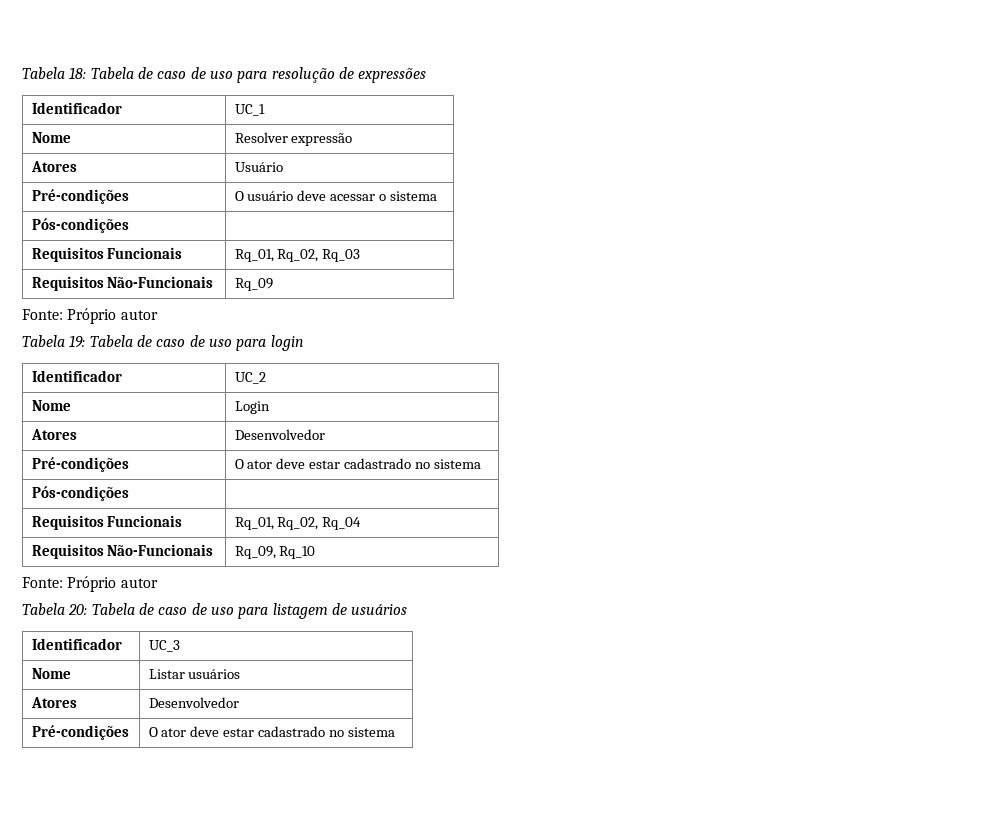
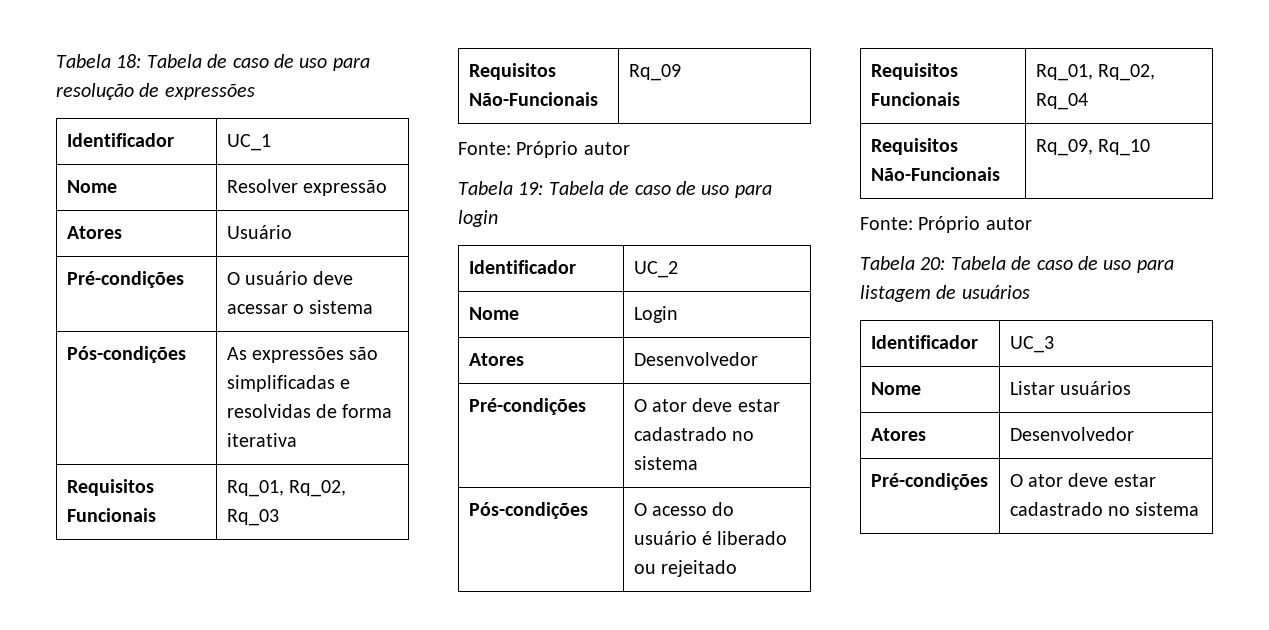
(129, 225) none -> [226,347,379,363] [226,375,350,392] [226,404,393,418] [226,433,297,447] As expressões são simplificadas e resolvidas de forma iterativa
(129, 493) none -> [633,502,735,516] [633,531,788,545] [633,560,737,577] O acesso do usuário é liberado ou rejeitado

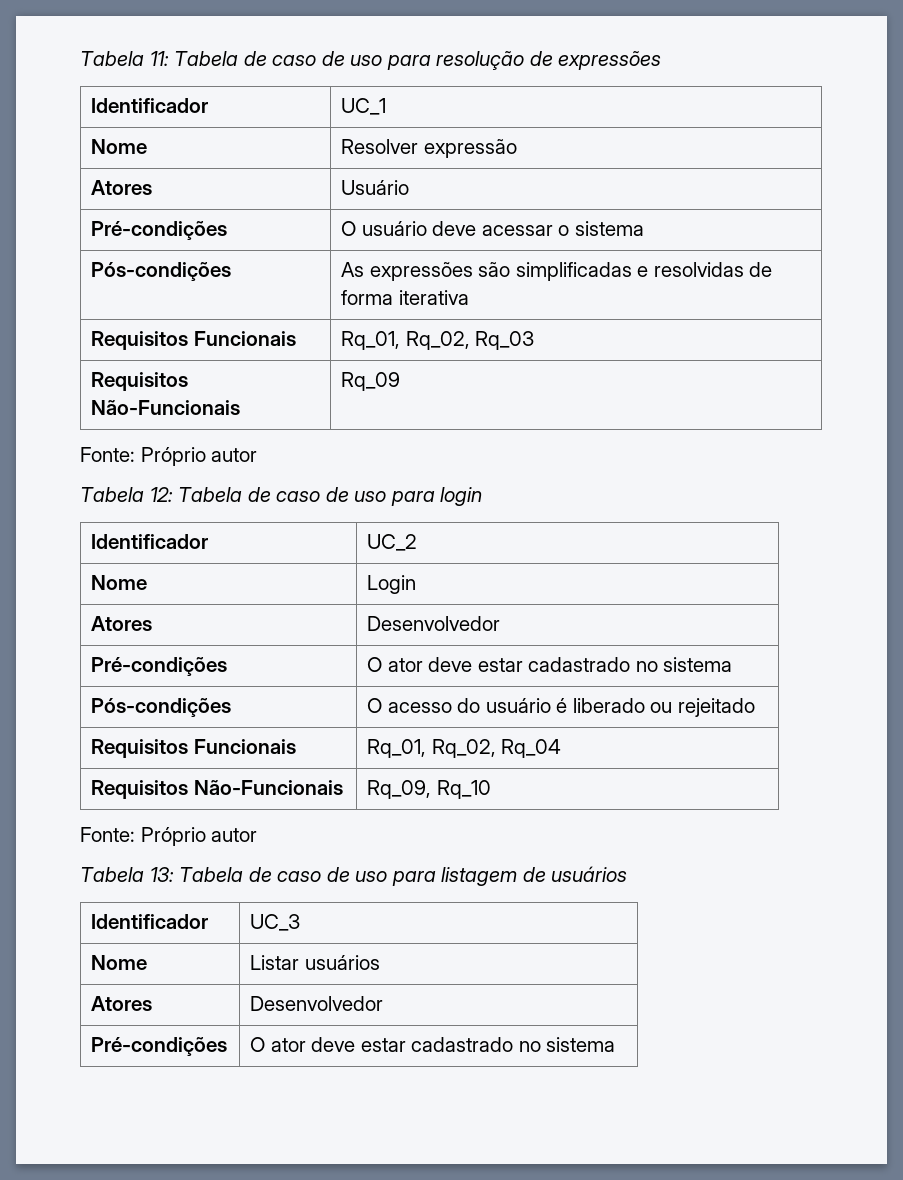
[56,54,142,68] Tabela 18: -> [80,51,169,66] Tabela 11:
[518,182,544,195] 19: -> [149,487,173,502] 12:
[920,257,946,270] 20: -> [149,867,174,882] 13:

